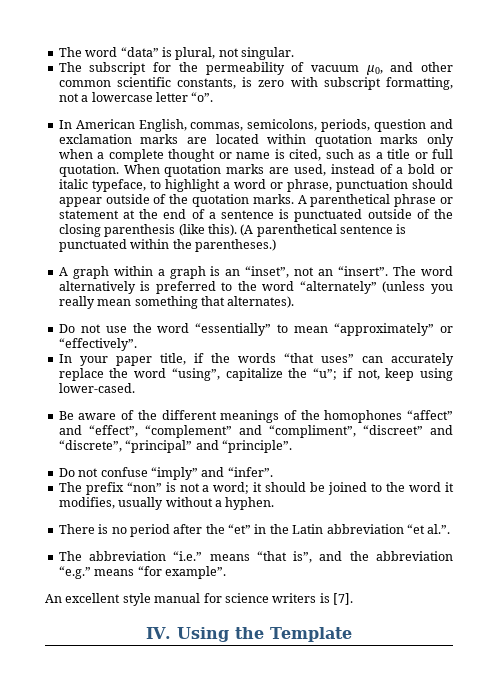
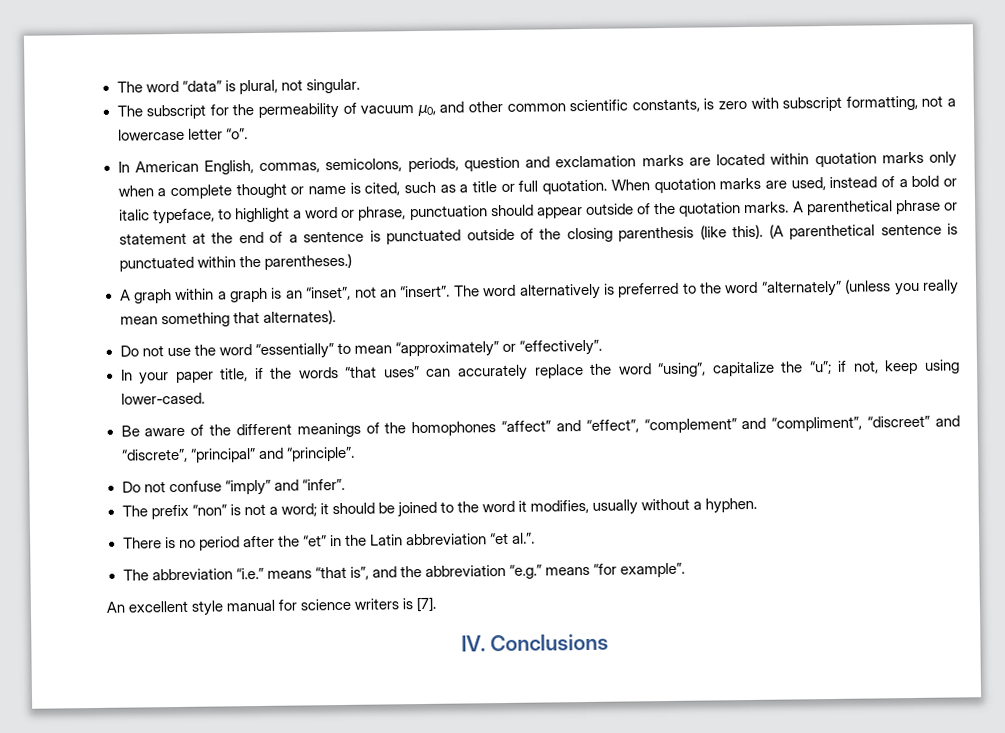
[176,627,353,642] Using the Template -> [490,633,610,652] Conclusions

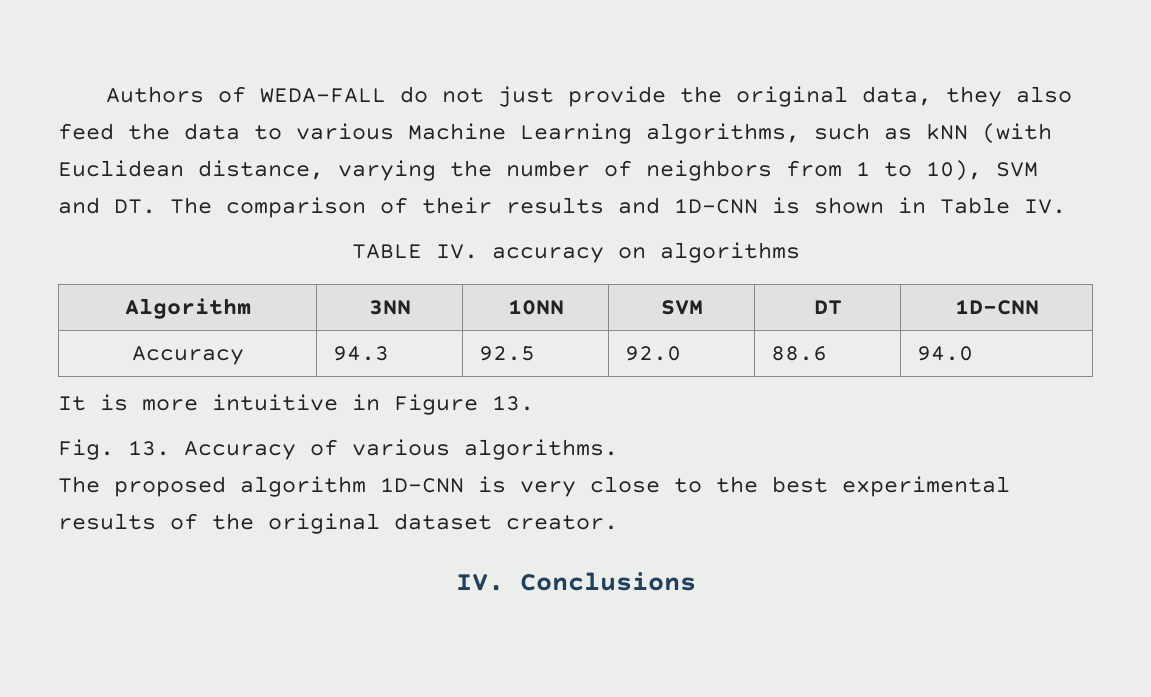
[116,78,360,95] [116,95,957,120] [117,128,248,141] [117,151,958,175] [117,175,957,200] [118,199,959,225] [118,223,958,245] [118,253,352,272] [119,279,959,304] [119,310,336,328] [119,339,602,360] [120,359,960,385] [120,392,205,405] [120,415,960,438] [120,446,355,463] [121,478,345,496] [121,497,758,520] [122,532,536,551] [122,562,686,581] [106,596,437,616] The word “data” is plural, not singular. // The subscript for the permeability of vacuum μ0, and other common scientific constants, is zero with subscript formatting, not a lowercase letter “o”. // In American English, commas, semicolons, periods, question and exclamation marks are located within quotation marks only when a complete thought or name is cited, such as a title or full quotation. When quotation marks are used, instead of a bold or italic typeface, to highlight a word or phrase, punctuation should appear outside of the quotation marks. A parenthetical phrase or statement at the end of a sentence is punctuated outside of the closing parenthesis (like this). (A parenthetical sentence is punctuated within the parentheses.) // A graph within a graph is an “inset”, not an “insert”. The word alternatively is preferred to the word “alternately” (unless you really mean something that alternates). // Do not use the word “essentially” to mean “approximately” or “effectively”. // In your paper title, if the words “that uses” can accurately replace the word “using”, capitalize the “u”; if not, keep using lower-cased. // Be aware of the different meanings of the homophones “affect” and “effect”, “complement” and “compliment”, “discreet” and “discrete”, “principal” and “principle”. // Do not confuse “imply” and “infer”. // The prefix “non” is not a word; it should be joined to the word it modifies, usually without a hyphen. // There is no period after the “et” in the Latin abbreviation “et al.”. // The abbreviation “i.e.” means “that is”, and the abbreviation “e.g.” means “for example”. // An excellent style manual for science writers is [7]. -> [105,86,1072,107] [58,123,1052,144] [58,160,1038,181] [58,197,1066,218] [351,242,800,263] [124,298,251,319] [368,300,411,315] [507,299,564,315] [660,300,703,315] [813,300,842,314] [954,299,1039,315] [131,346,244,365] [332,346,389,361] [478,346,535,361] [624,346,681,361] [770,346,827,361] [916,346,973,361] [58,394,534,415] [58,439,618,460] [58,476,1010,497] [58,513,618,534] Authors of WEDA-FALL do not just provide the original data, they also feed the data to various Machine Learning algorithms, such as kNN (with Euclidean distance, varying the number of neighbors from 1 to 10), SVM and DT. The comparison of their results and 1D-CNN is shown in Table IV. // TABLE IV. accuracy on algorithms // Algorithm | 3NN | 10NN | SVM | DT | 1D-CNN // Accuracy | 94.3 | 92.5 | 92.0 | 88.6 | 94.0 // It is more intuitive in Figure 13. // Fig. 13. Accuracy of various algorithms. // The proposed algorithm 1D-CNN is very close to the best experimental results of the original dataset creator.

